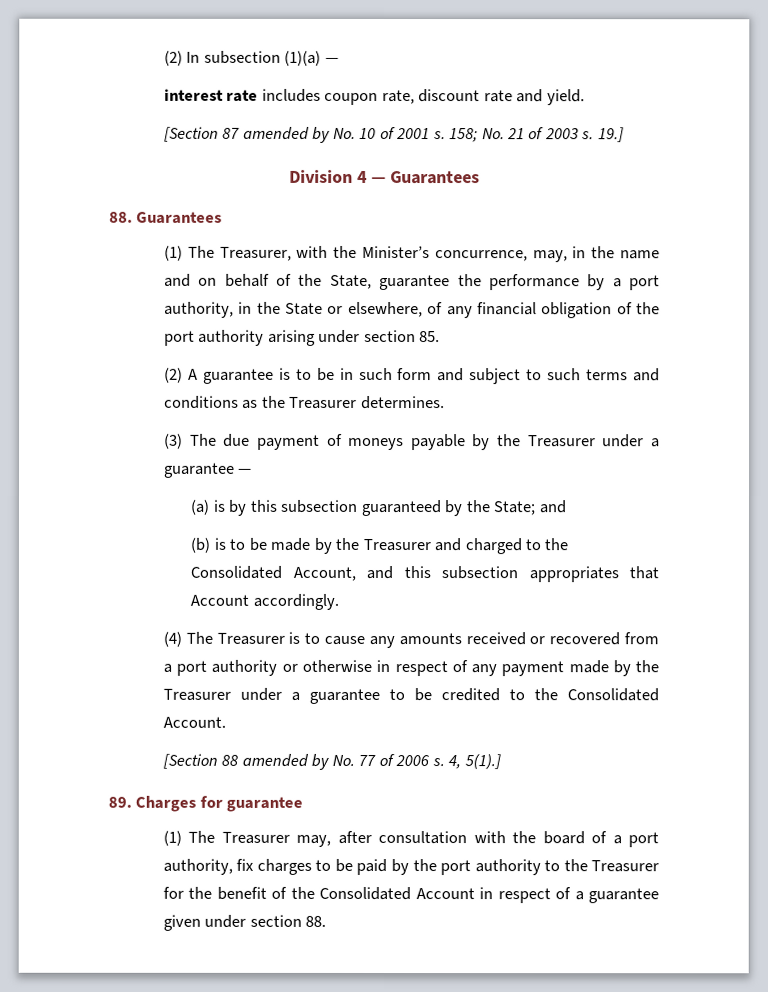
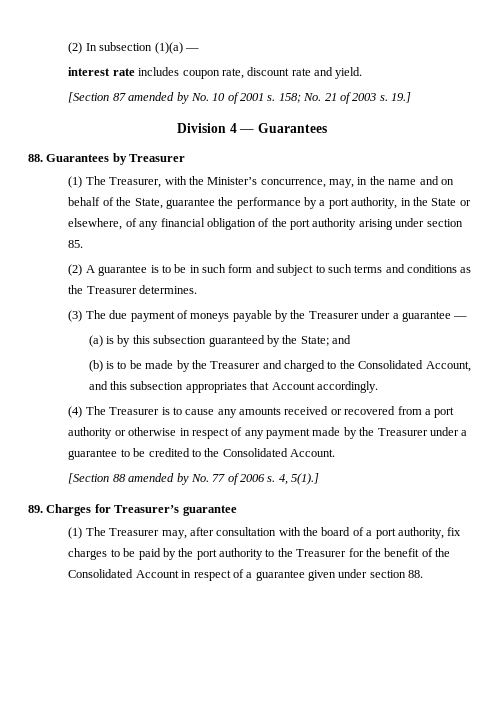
(223, 217) none -> [112,153,186,165] by Treasurer
(223, 801) none -> [114,505,180,513] Treasurer’s

